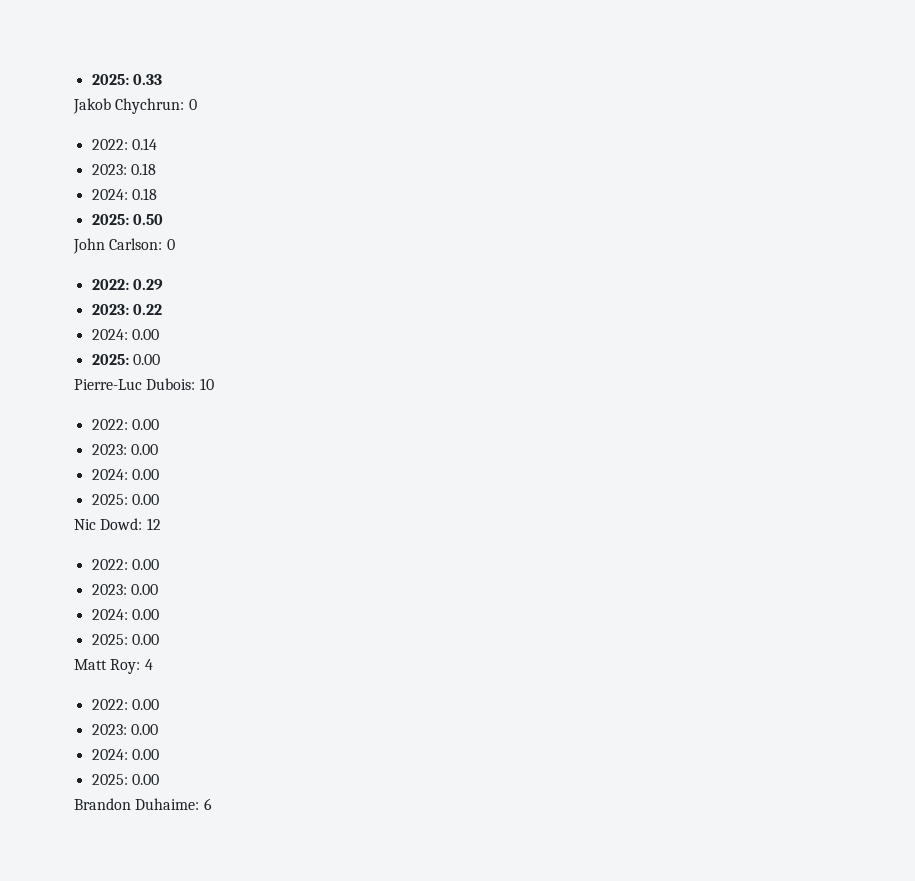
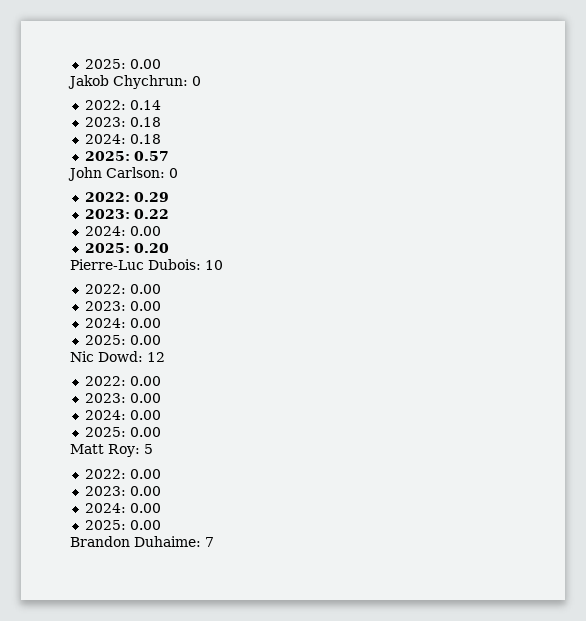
[91,74,162,85] 2025: 0.33 -> [84,59,161,69] 2025: 0.00
[132,214,163,225] 0.50 -> [133,151,169,161] 0.57
[132,354,160,365] 0.00 -> [133,243,169,253] 0.20
[144,659,153,670] 4 -> [144,444,153,454] 5
[203,798,212,810] 6 -> [205,537,214,547] 7

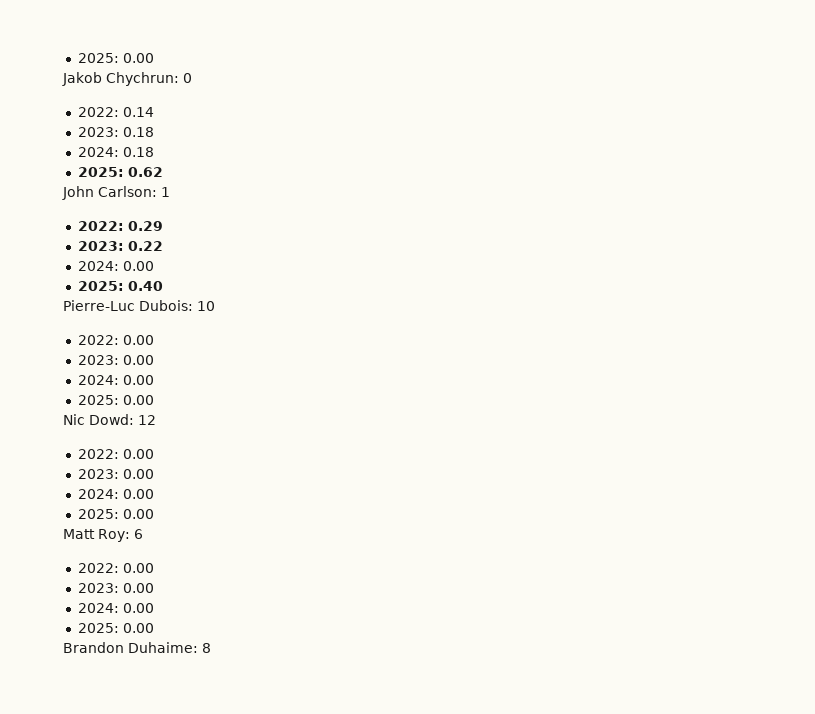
[133,151,169,161] 0.57 -> [127,167,163,177] 0.62
[169,168,178,178] 0 -> [161,187,170,197] 1
[133,243,169,253] 0.20 -> [127,281,163,291] 0.40
[144,444,153,454] 5 -> [133,529,143,539] 6
[205,537,214,547] 7 -> [202,643,211,653] 8

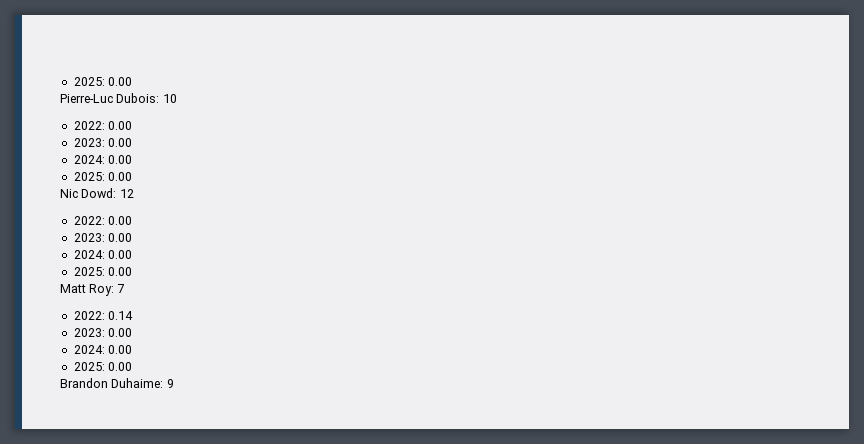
[77,53,154,63] [62,72,192,86] [77,107,154,117] [77,127,154,137] [77,147,154,157] [77,167,163,177] [62,186,170,200] [77,221,163,231] [77,241,163,251] [77,261,154,271] [77,281,163,291] 2025: 0.00 // Jakob Chychrun: 0 // 2022: 0.14 // 2023: 0.18 // 2024: 0.18 // 2025: 0.62 // John Carlson: 1 // 2022: 0.29 // 2023: 0.22 // 2024: 0.00 // 2025: 0.40 -> [73,77,133,86] 2025: 0.00
[133,529,143,539] [77,563,154,573] 6 // 2022: 0.00 -> [116,284,125,293] [73,311,134,320] 7 // 2022: 0.14
[202,643,211,653] 8 -> [166,379,174,388] 9

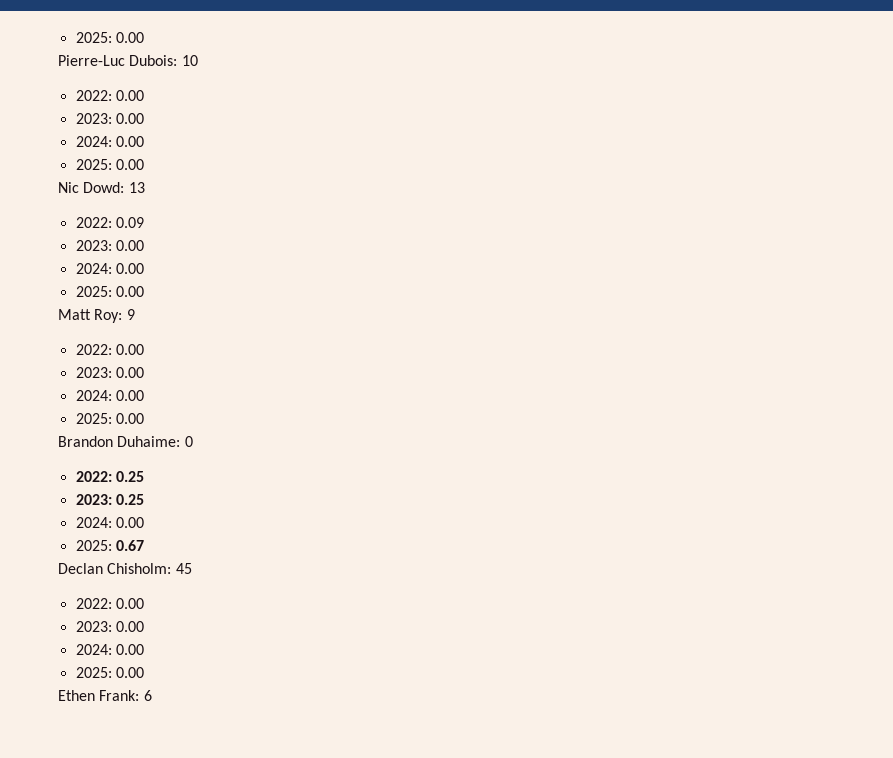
[119,189,134,198] [73,216,133,225] [73,233,133,242] [73,250,133,259] [73,267,133,276] [60,284,125,296] [73,311,134,320] [73,328,133,337] [73,345,133,354] [73,362,133,371] [60,378,174,388] 12 // 2022: 0.00 // 2023: 0.00 // 2024: 0.00 // 2025: 0.00 // Matt Roy: 7 // 2022: 0.14 // 2023: 0.00 // 2024: 0.00 // 2025: 0.00 // Brandon Duhaime: 9 -> [128,182,145,193] [75,217,144,228] [75,240,144,251] [75,263,144,274] [75,286,144,297] [58,309,135,323] [75,344,144,355] [75,367,144,378] [75,390,144,401] [75,413,144,424] [58,436,193,447] [75,471,144,482] [75,494,144,505] [75,517,144,528] [75,540,144,551] [58,563,192,574] [75,598,144,609] [75,621,144,632] [75,644,144,655] [75,667,144,678] [58,690,152,701] 13 // 2022: 0.09 // 2023: 0.00 // 2024: 0.00 // 2025: 0.00 // Matt Roy: 9 // 2022: 0.00 // 2023: 0.00 // 2024: 0.00 // 2025: 0.00 // Brandon Duhaime: 0 // 2022: 0.25 // 2023: 0.25 // 2024: 0.00 // 2025: 0.67 // Declan Chisholm: 45 // 2022: 0.00 // 2023: 0.00 // 2024: 0.00 // 2025: 0.00 // Ethen Frank: 6

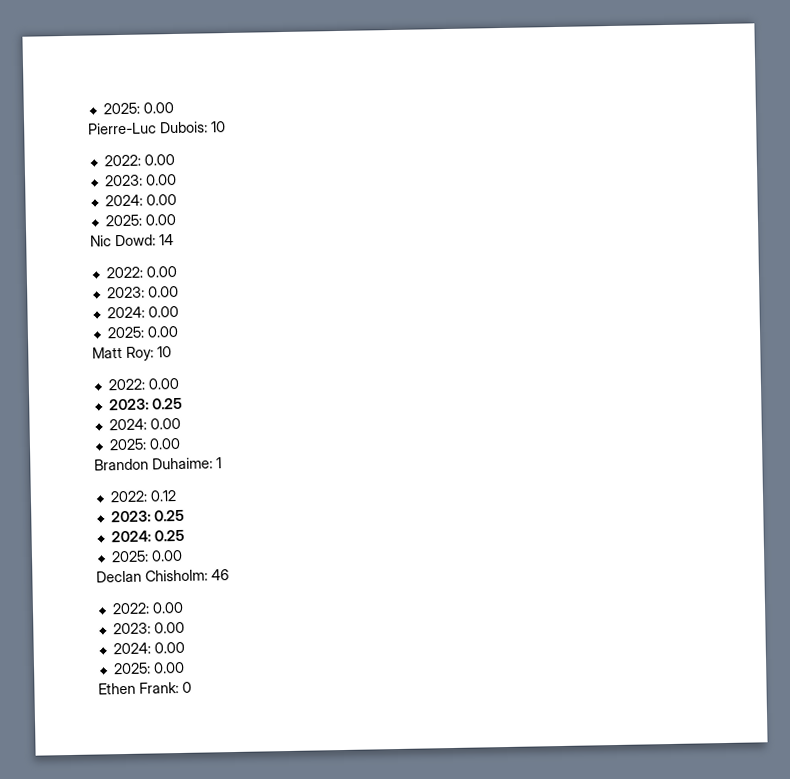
[128,182,145,193] [75,217,144,228] [75,240,144,251] [75,263,144,274] [75,286,144,297] [58,309,135,323] [75,344,144,355] [75,367,144,378] [75,390,144,401] [75,413,144,424] [58,436,193,447] [75,471,144,482] 13 // 2022: 0.09 // 2023: 0.00 // 2024: 0.00 // 2025: 0.00 // Matt Roy: 9 // 2022: 0.00 // 2023: 0.00 // 2024: 0.00 // 2025: 0.00 // Brandon Duhaime: 0 // 2022: 0.25 -> [159,234,174,246] [105,265,177,279] [106,285,179,299] [106,305,179,319] [106,325,179,339] [92,346,172,361] [107,377,179,391] 14 // 2022: 0.00 // 2023: 0.00 // 2024: 0.00 // 2025: 0.00 // Matt Roy: 10 // 2022: 0.00
[115,540,144,551] 0.67 -> [148,437,181,450] [94,457,222,471] [109,490,177,503] [110,509,185,523] [110,529,185,543] [110,549,183,563] 0.00 // Brandon Duhaime: 1 // 2022: 0.12 // 2023: 0.25 // 2024: 0.25 // 2025: 0.00
[175,563,192,574] 45 -> [211,569,229,581] 46
[143,690,152,701] 6 -> [182,681,192,693] 0

